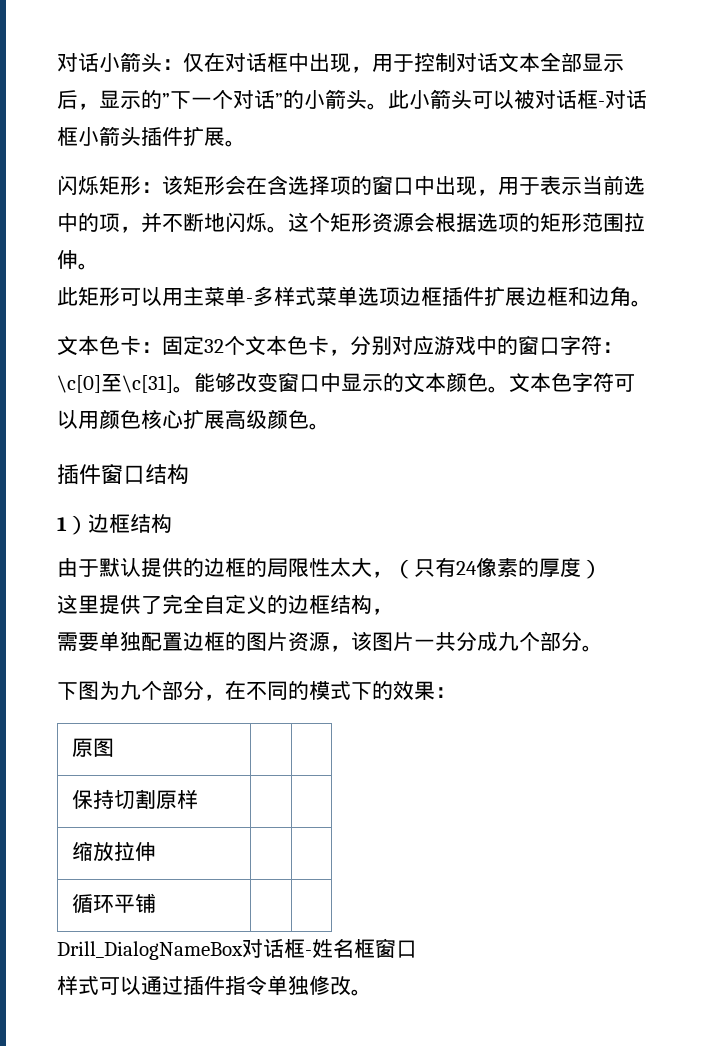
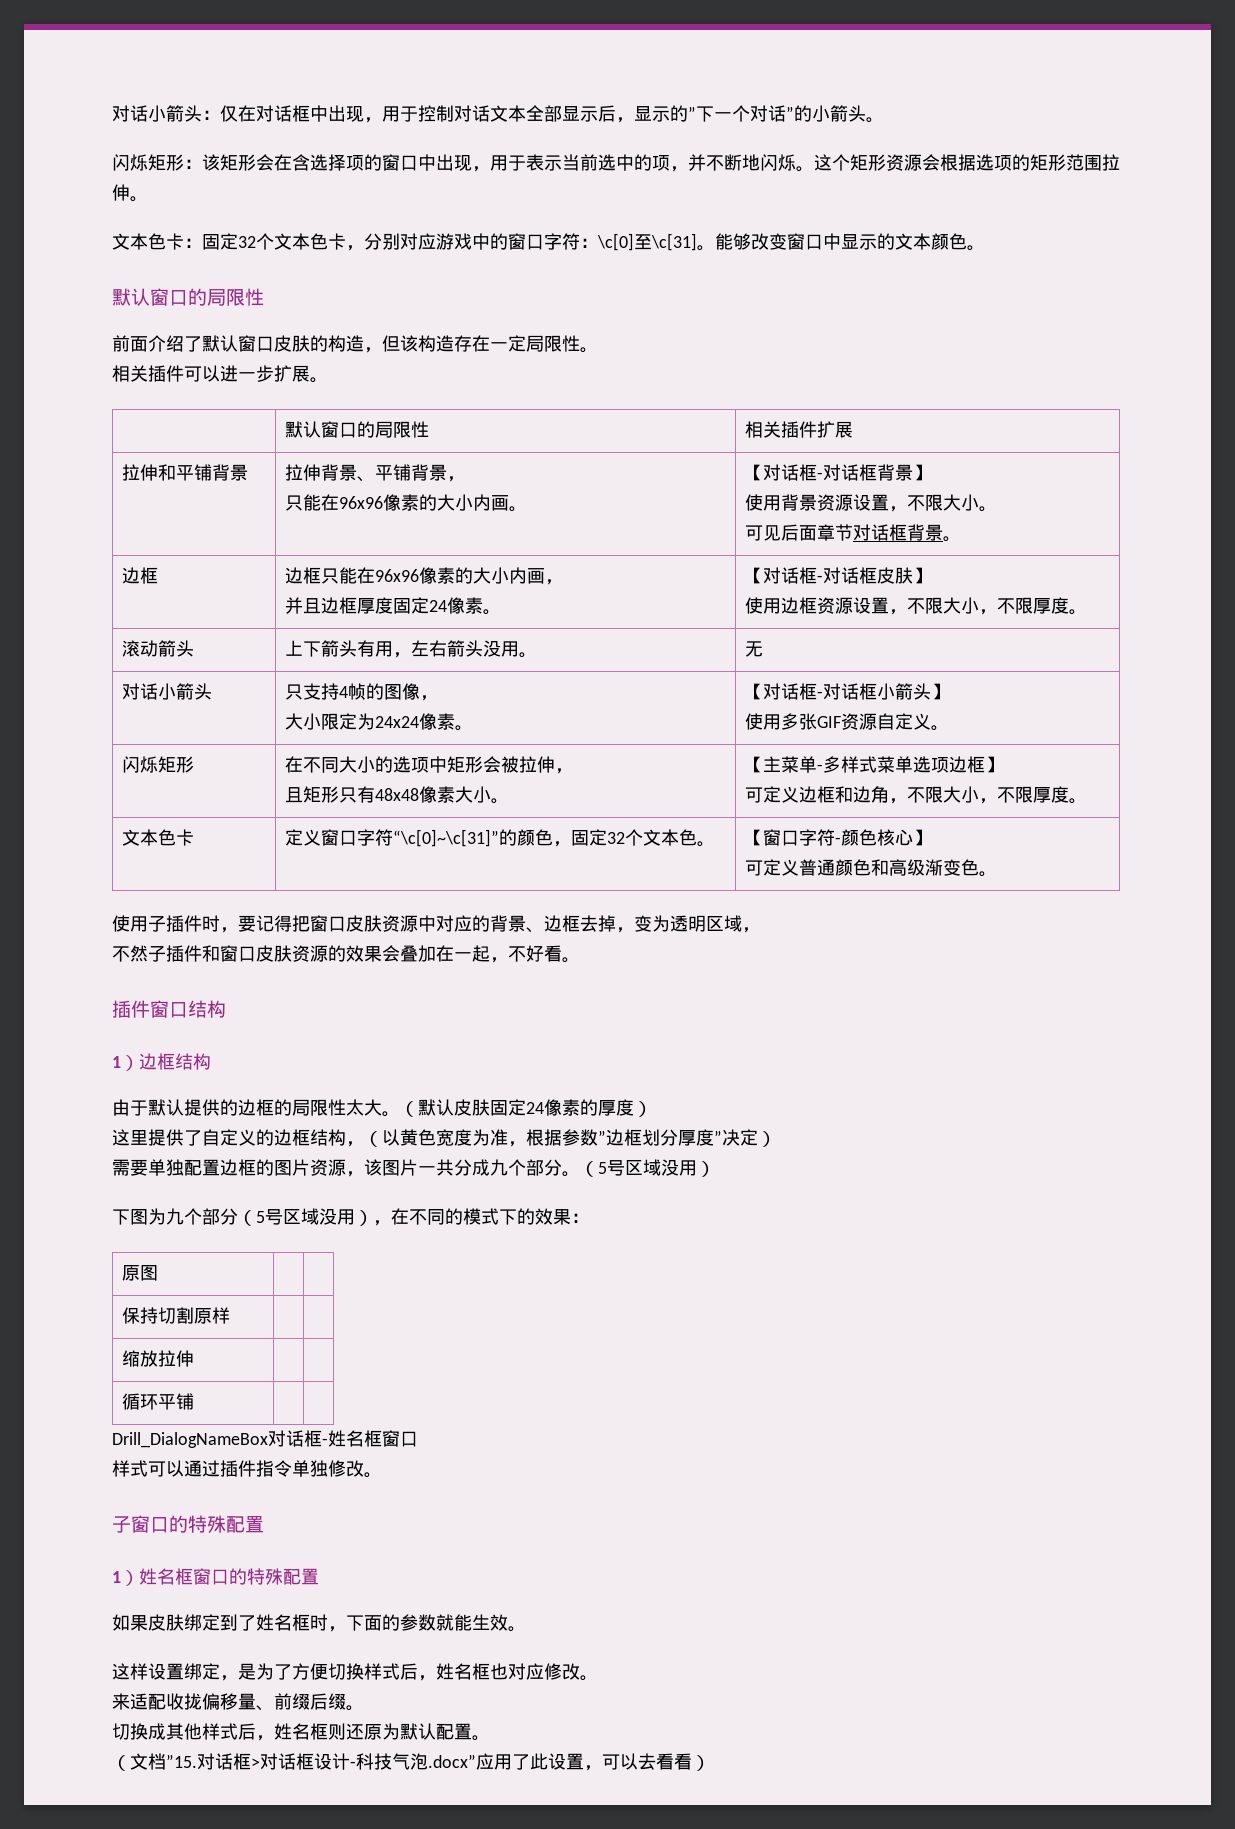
[388,89,647,109] [57,126,246,147] 此小箭头可以被对话框-对话框小箭头插件扩展。 -> (884, 120) none
[57,286,652,307] // 此矩形可以用主菜单-多样式菜单选项边框插件扩展边框和边角。 -> (148, 199) none
[509,372,635,393] [57,409,309,429] 文本色字符可以用颜色核心扩展高级颜色 -> [112,288,264,306] [112,335,598,353] [112,365,328,383] [285,421,430,438] [745,421,854,438] [122,464,249,481] [285,464,466,482] [285,494,528,512] [745,464,932,481] [745,494,998,512] [745,524,962,542] [122,567,159,584] [285,567,564,585] [285,597,502,615] [745,567,932,584] [745,597,1088,615] [122,640,195,657] [285,640,538,658] [745,641,764,657] [122,683,213,700] [285,683,439,701] [285,713,474,731] [745,683,950,700] [745,713,950,731] [122,756,195,773] [285,756,574,774] [285,786,510,804] [745,756,1004,773] [745,786,1088,804] [122,829,195,846] [285,829,716,847] [745,829,932,846] [745,859,998,877] [112,915,760,933] [112,945,562,963] // 默认窗口的局限性 // 前面介绍了默认窗口皮肤的构造，但该构造存在一定局限性。 // 相关插件可以进一步扩展。 // | 默认窗口的局限性 | 相关插件扩展 // 拉伸和平铺背景 | 拉伸背景、平铺背景， // 只能在96x96像素的大小内画。 | 【对话框-对话框背景】 // 使用背景资源设置，不限大小。 // 可见后面章节对话框背景。 // 边框 | 边框只能在96x96像素的大小内画， // 并且边框厚度固定24像素。 | 【对话框-对话框皮肤】 // 使用边框资源设置，不限大小，不限厚度。 // 滚动箭头 | 上下箭头有用，左右箭头没用。 | 无 // 对话小箭头 | 只支持4帧的图像， // 大小限定为24x24像素。 | 【对话框-对话框小箭头】 // 使用多张GIF资源自定义。 // 闪烁矩形 | 在不同大小的选项中矩形会被拉伸， // 且矩形只有48x48像素大小。 | 【主菜单-多样式菜单选项边框】 // 可定义边框和边角，不限大小，不限厚度。 // 文本色卡 | 定义窗口字符“\c[0]~\c[31]”的颜色，固定32个文本色。 | 【窗口字符-颜色核心】 // 可定义普通颜色和高级渐变色。 // 使用子插件时，要记得把窗口皮肤资源中对应的背景、边框去掉，变为透明区域， // 不然子插件和窗口皮肤资源的效果会叠加在一起，不好看
[372,557,456,579] ，（只有 -> [382,1099,526,1117] 。（默认皮肤固定
[162,594,204,614] 完全 -> (202, 1138) none
(393, 611) none -> [364,1129,776,1147] （以黄色宽度为准，根据参数”边框划分厚度”决定）
(603, 648) none -> [580,1159,715,1177] （5号区域没用）
(204, 690) none -> [238,1208,373,1226] （5号区域没用）
(372, 992) none -> [112,1515,264,1533] [112,1568,319,1586] [112,1614,526,1632] [112,1663,598,1681] [112,1693,364,1711] [112,1723,490,1741] [112,1753,710,1771] // 子窗口的特殊配置 // 1）姓名框窗口的特殊配置 // 如果皮肤绑定到了姓名框时，下面的参数就能生效。 // 这样设置绑定，是为了方便切换样式后，姓名框也对应修改。 // 来适配收拢偏移量、前缀后缀。 // 切换成其他样式后，姓名框则还原为默认配置。 // （文档”15.对话框>对话框设计-科技气泡.docx”应用了此设置，可以去看看）

